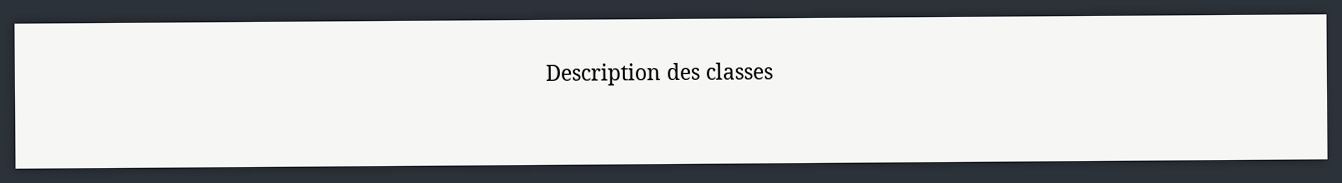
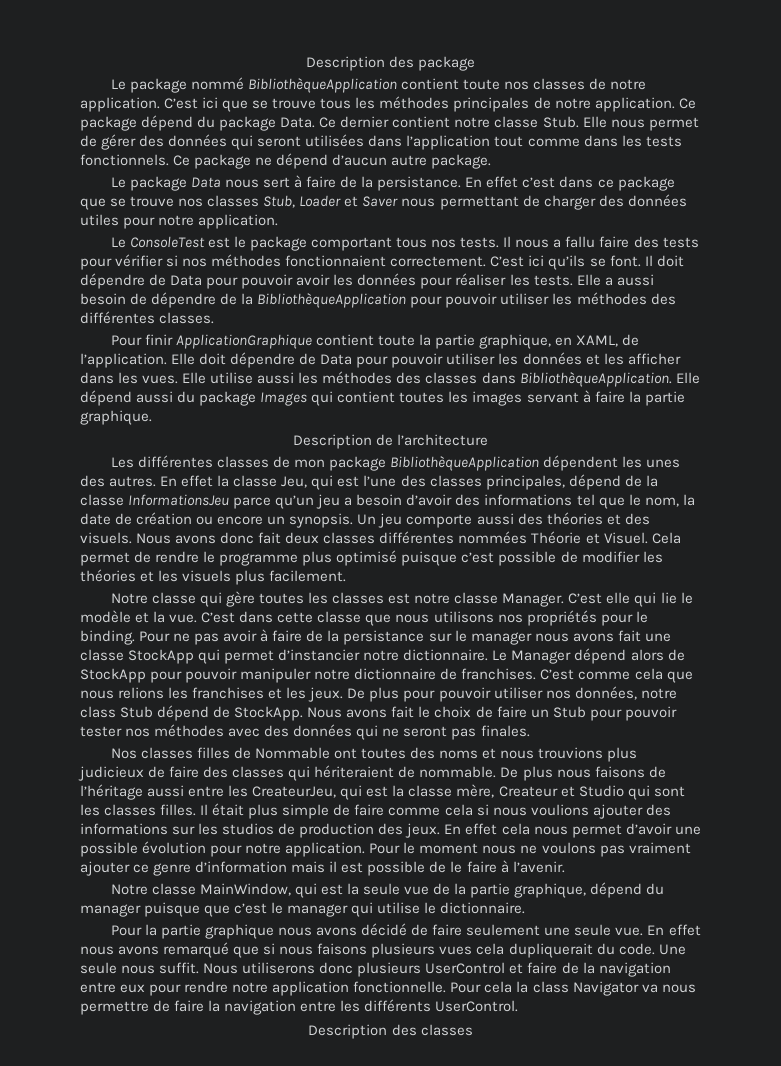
[545,62,700,86] Description des -> [305,56,476,71] [110,77,647,93] [80,96,696,112] [80,115,699,131] [80,134,682,150] [80,153,492,169] [110,175,675,191] [80,194,687,210] [80,214,279,229] [110,236,699,251] [80,254,684,270] [80,273,654,289] [80,292,676,308] [80,311,215,324] [110,334,640,349] [80,352,681,368] [80,371,700,387] [80,390,685,406] [80,410,152,425] [292,434,489,449] [110,455,681,471] [80,474,658,490] [80,494,695,509] [80,512,650,528] [80,531,681,544] [80,550,663,566] [80,569,347,585] [110,591,693,607] [80,610,648,626] [80,629,671,645] [80,648,685,664] [80,668,693,683] [80,686,677,702] [80,705,677,721] [80,724,530,740] [110,747,638,762] [78,765,666,781] [80,784,685,800] [80,803,671,819] [80,823,701,838] [80,841,691,857] [80,860,565,876] [110,882,665,898] [80,902,526,917] [110,923,701,939] [80,942,686,958] [80,962,671,977] [80,981,696,996] [80,999,519,1015] [308,1024,417,1039] Description des package // Le package nommé BibliothèqueApplication contient toute nos classes de notre application. C’est ici que se trouve tous les méthodes principales de notre application. Ce package dépend du package Data. Ce dernier contient notre classe Stub. Elle nous permet de gérer des données qui seront utilisées dans l’application tout comme dans les tests fonctionnels. Ce package ne dépend d’aucun autre package. // Le package Data nous sert à faire de la persistance. En effet c’est dans ce package que se trouve nos classes Stub, Loader et Saver nous permettant de charger des données utiles pour notre application. // Le ConsoleTest est le package comportant tous nos tests. Il nous a fallu faire des tests pour vérifier si nos méthodes fonctionnaient correctement. C’est ici qu’ils se font. Il doit dépendre de Data pour pouvoir avoir les données pour réaliser les tests. Elle a aussi besoin de dépendre de la BibliothèqueApplication pour pouvoir utiliser les méthodes des différentes classes. // Pour finir ApplicationGraphique contient toute la partie graphique, en XAML, de l’application. Elle doit dépendre de Data pour pouvoir utiliser les données et les afficher dans les vues. Elle utilise aussi les méthodes des classes dans BibliothèqueApplication. Elle dépend aussi du package Images qui contient toutes les images servant à faire la partie graphique. // Description de l’architecture // Les différentes classes de mon package BibliothèqueApplication dépendent les unes des autres. En effet la classe Jeu, qui est l’une des classes principales, dépend de la classe InformationsJeu parce qu’un jeu a besoin d’avoir des informations tel que le nom, la date de création ou encore un synopsis. Un jeu comporte aussi des théories et des visuels. Nous avons donc fait deux classes différentes nommées Théorie et Visuel. Cela permet de rendre le programme plus optimisé puisque c’est possible de modifier les théories et les visuels plus facilement. // Notre classe qui gère toutes les classes est notre classe Manager. C’est elle qui lie le modèle et la vue. C’est dans cette classe que nous utilisons nos propriétés pour le binding. Pour ne pas avoir à faire de la persistance sur le manager nous avons fait une classe StockApp qui permet d’instancier notre dictionnaire. Le Manager dépend alors de StockApp pour pouvoir manipuler notre dictionnaire de franchises. C’est comme cela que nous relions les franchises et les jeux. De plus pour pouvoir utiliser nos données, notre class Stub dépend de StockApp. Nous avons fait le choix de faire un Stub pour pouvoir tester nos méthodes avec des données qui ne seront pas finales. // Nos classes filles de Nommable ont toutes des noms et nous trouvions plus judicieux de faire des classes qui hériteraient de nommable. De plus nous faisons de l’héritage aussi entre les CreateurJeu, qui est la classe mère, Createur et Studio qui sont les classes filles. Il était plus simple de faire comme cela si nous voulions ajouter des informations sur les studios de production des jeux. En effet cela nous permet d’avoir une possible évolution pour notre application. Pour le moment nous ne voulons pas vraiment ajouter ce genre d’information mais il est possible de le faire à l’avenir. // Notre classe MainWindow, qui est la seule vue de la partie graphique, dépend du manager puisque que c’est le manager qui utilise le dictionnaire. // Pour la partie graphique nous avons décidé de faire seulement une seule vue. En effet nous avons remarqué que si nous faisons plusieurs vues cela dupliquerait du code. Une seule nous suffit. Nous utiliserons donc plusieurs UserControl et faire de la navigation entre eux pour rendre notre application fonctionnelle. Pour cela la class Navigator va nous permettre de faire la navigation entre les différents UserControl. // Description des

